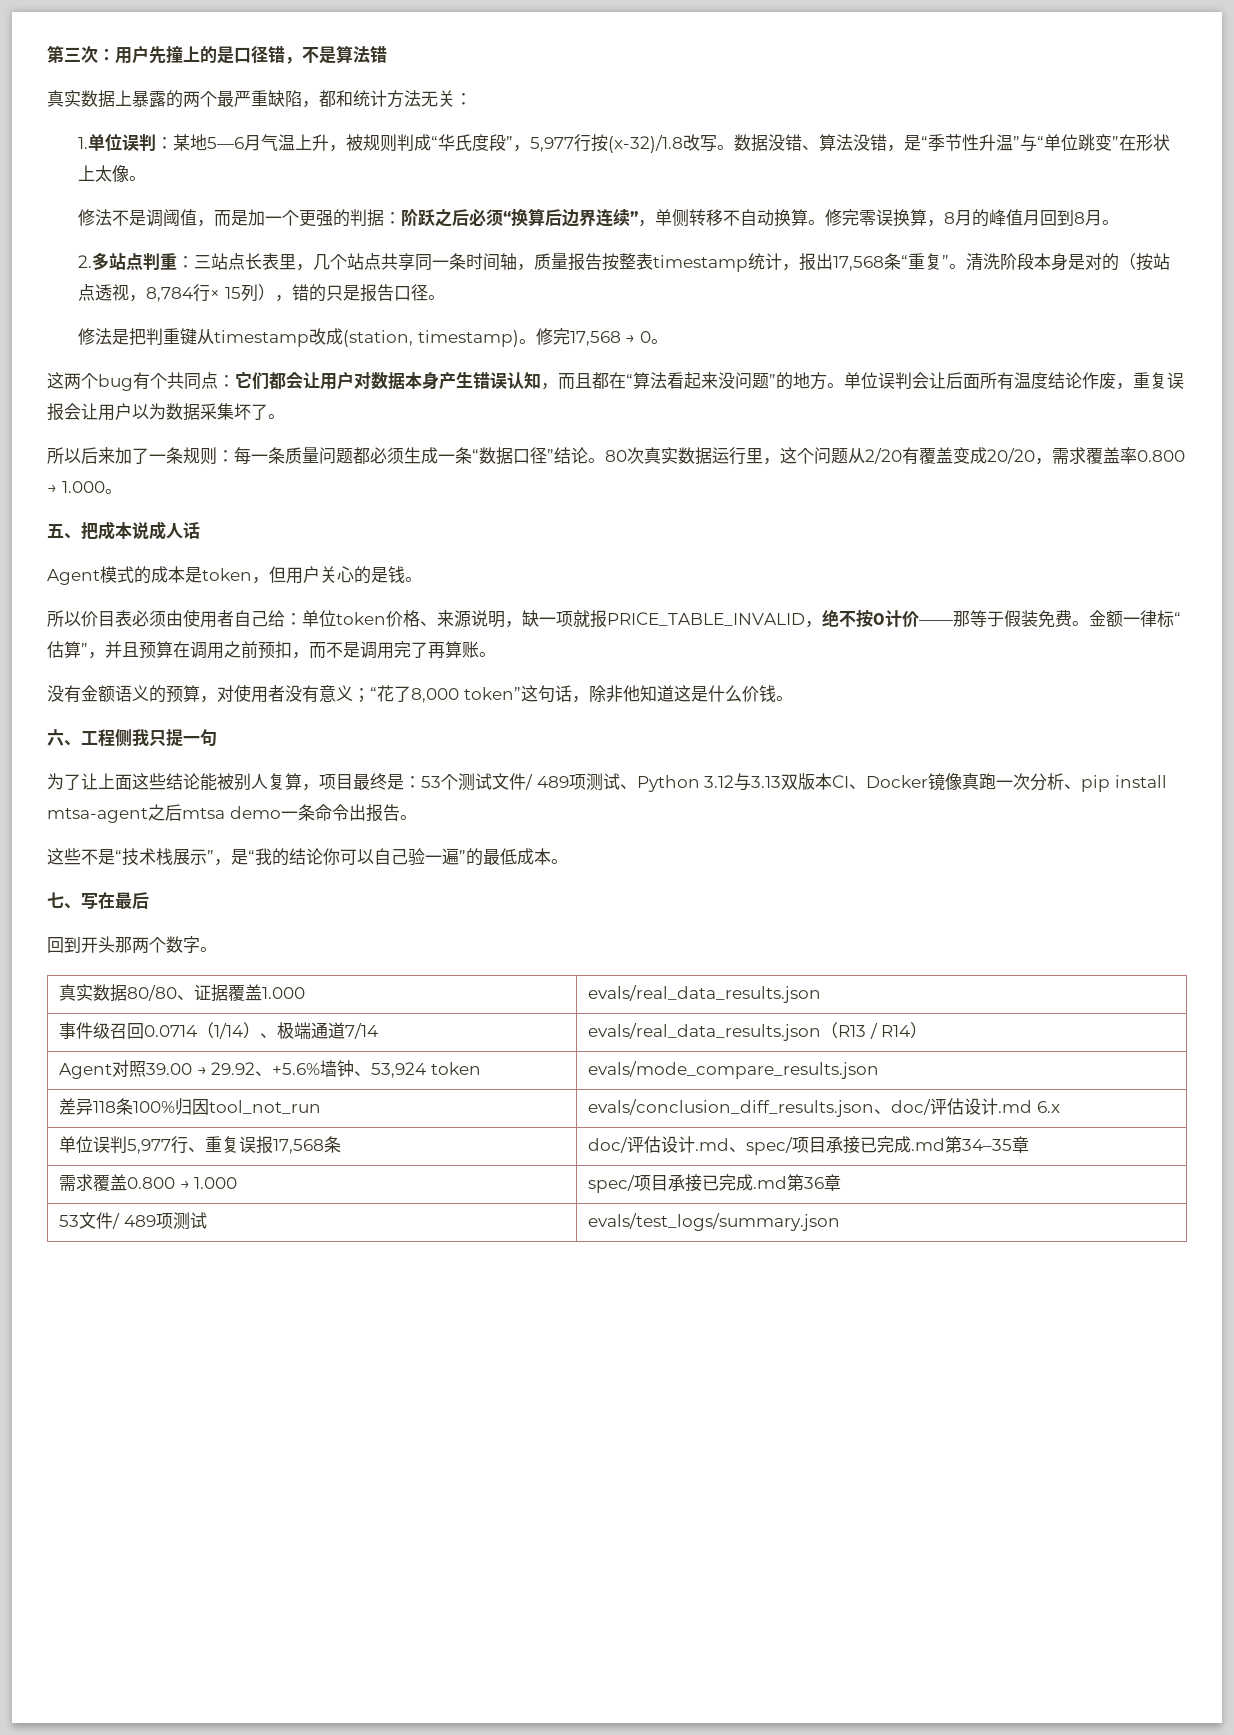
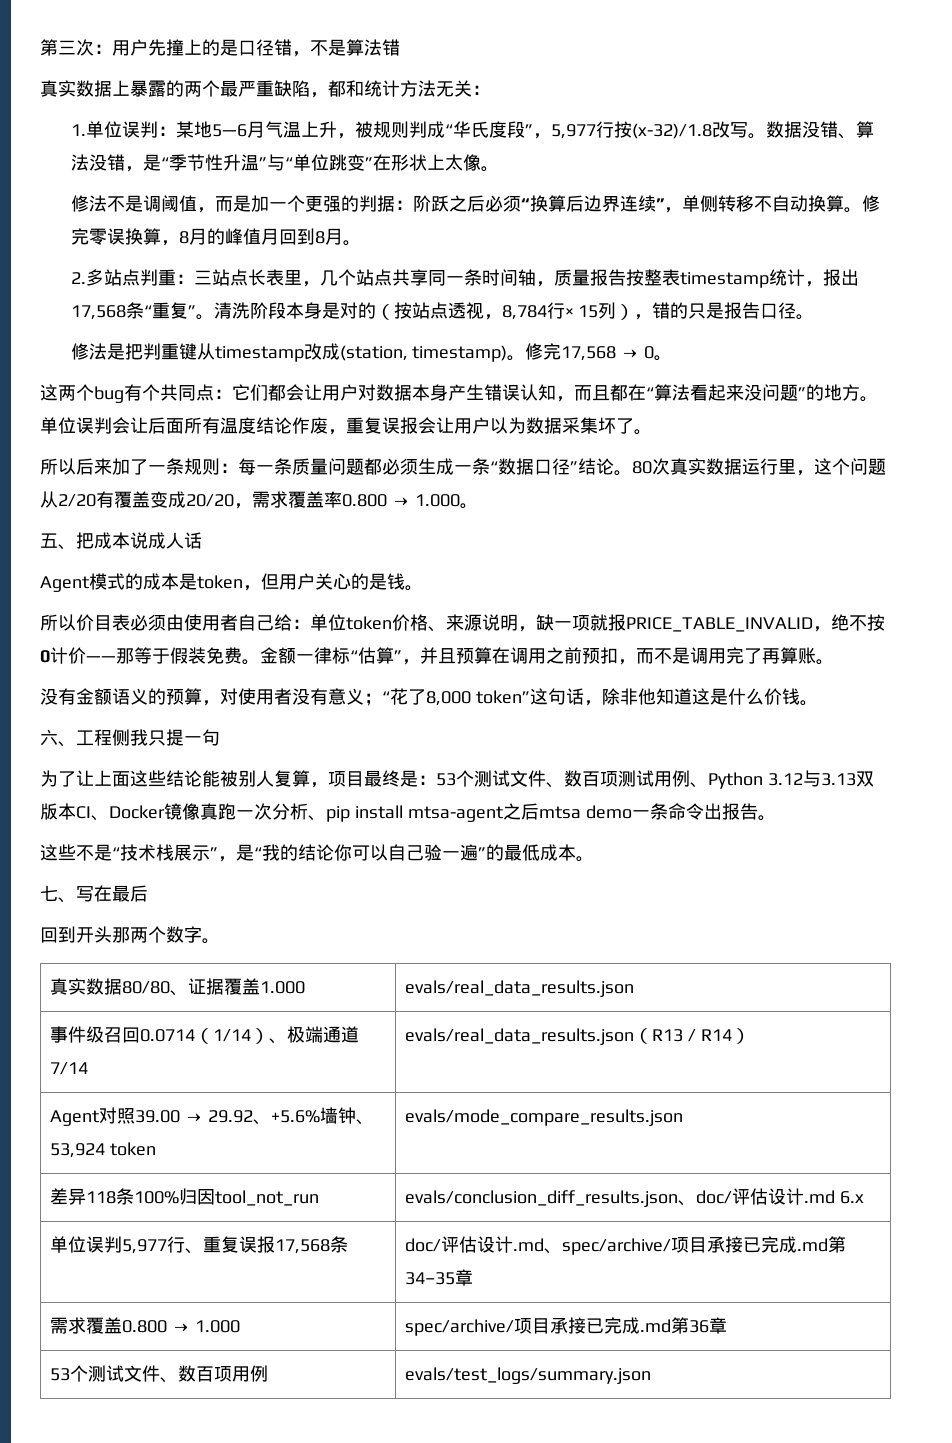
[525,773,620,791] / 489项测试 -> [546,770,690,788] 、数百项测试用例
[746,1137,794,1155] spec/ -> [562,1238,672,1255] spec/archive/
[588,1175,636,1193] spec/ -> [405,1319,515,1336] spec/archive/
[79,1212,207,1230] 文件/ 489项测试 -> [70,1365,269,1383] 个测试文件、数百项用例

